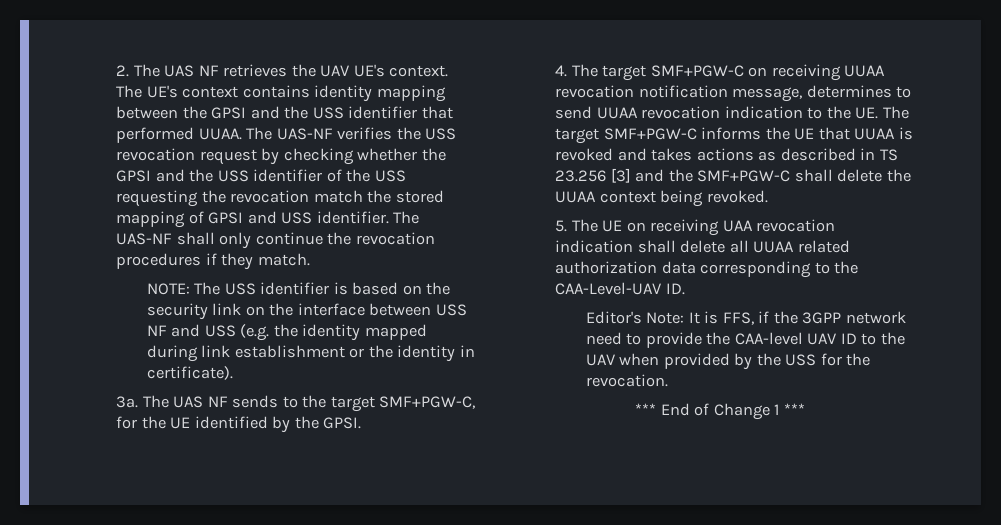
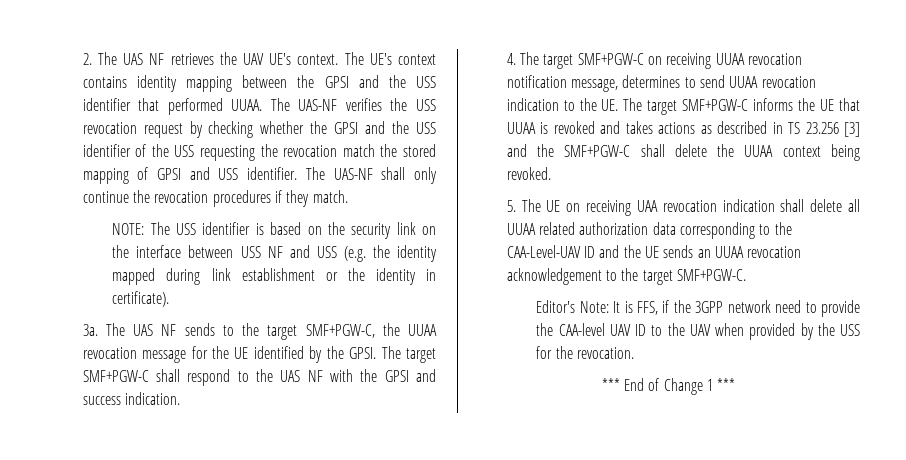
(476, 402) none -> [382,323,437,336] [82,347,187,363] the UUAA revocation message
(362, 423) none -> [381,346,436,363] [82,369,436,386] [82,392,180,405] The target SMF+PGW-C shall respond to the UAS NF with the GPSI and success indication.
[665,283,685,295] ID. -> [583,245,802,258] [506,268,746,285] ID and the UE sends an UUAA revocation acknowledgement to the target SMF+PGW-C.

